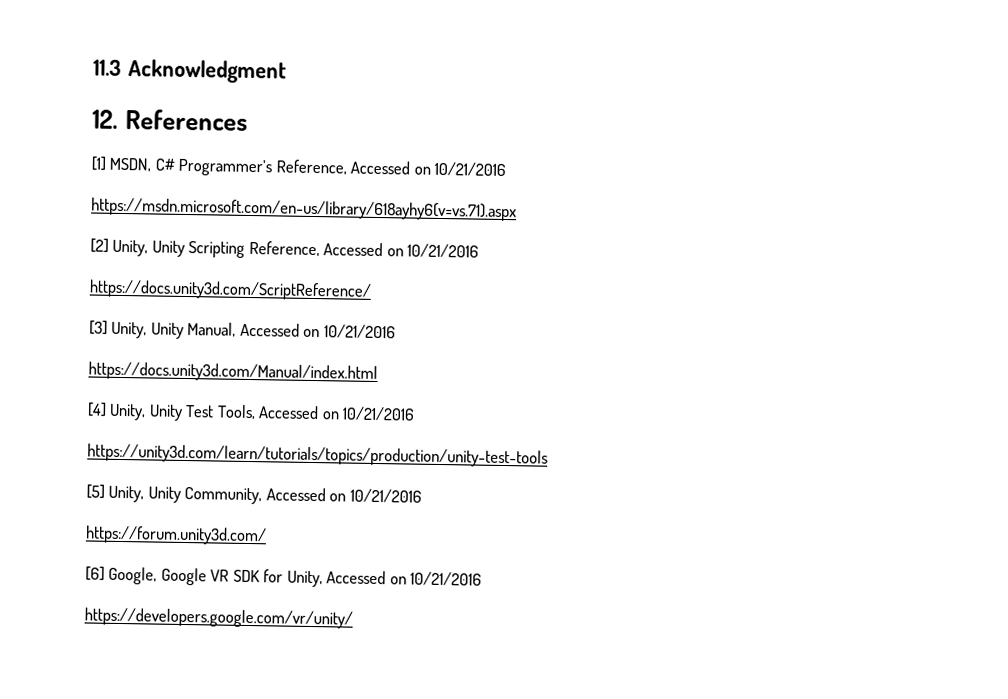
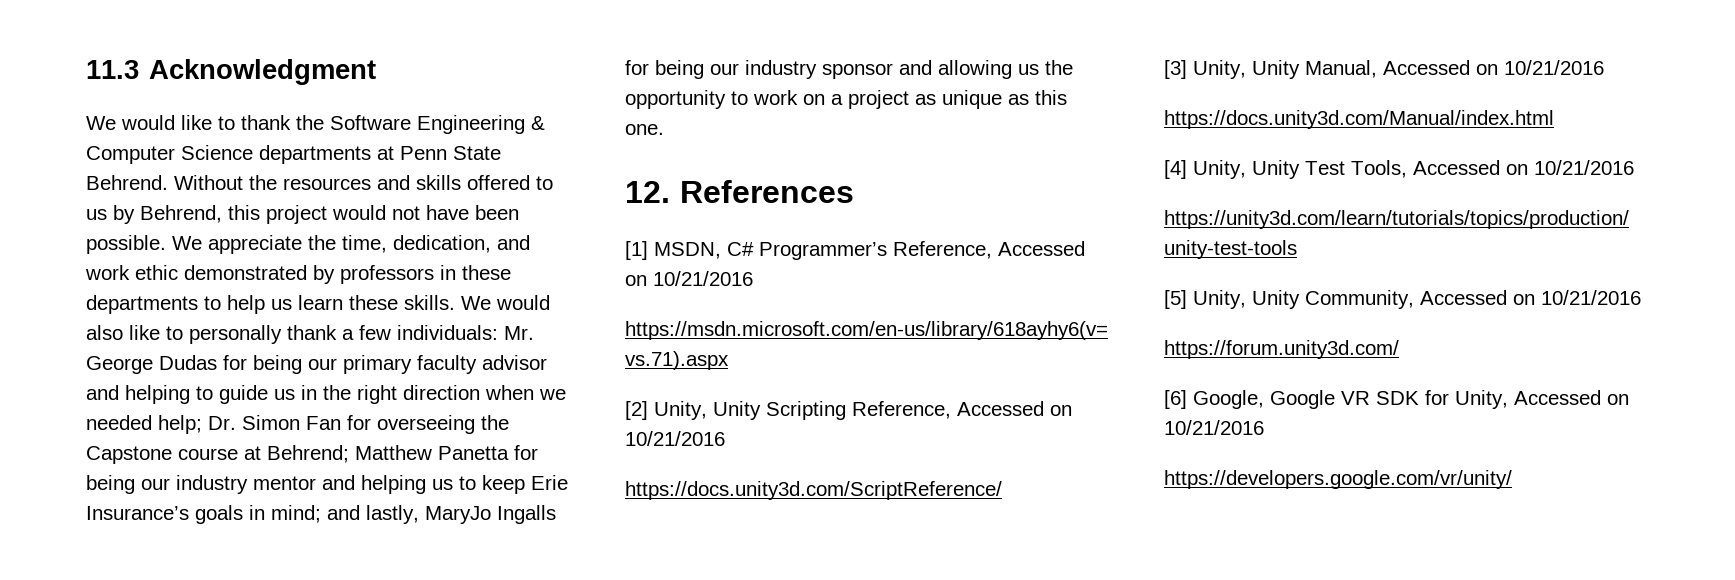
(288, 71) none -> [86,115,545,134] [86,145,501,164] [86,175,553,190] [86,205,519,224] [86,235,530,254] [85,265,511,284] [86,295,550,314] [86,325,534,344] [86,355,547,374] [86,385,566,404] [86,415,509,434] [86,445,538,464] [86,475,568,494] [86,505,556,524] [625,60,1073,79] [625,90,1067,109] [625,124,664,135] // We would like to thank the Software Engineering & Computer Science departments at Penn State Behrend. Without the resources and skills offered to us by Behrend, this project would not have been possible. We appreciate the time, dedication, and work ethic demonstrated by professors in these departments to help us learn these skills. We would also like to personally thank a few individuals: Mr. George Dudas for being our primary faculty advisor and helping to guide us in the right direction when we needed help; Dr. Simon Fan for overseeing the Capstone course at Behrend; Matthew Panetta for being our industry mentor and helping us to keep Erie Insurance’s goals in mind; and lastly, MaryJo Ingalls for being our industry sponsor and allowing us the opportunity to work on a project as unique as this one.

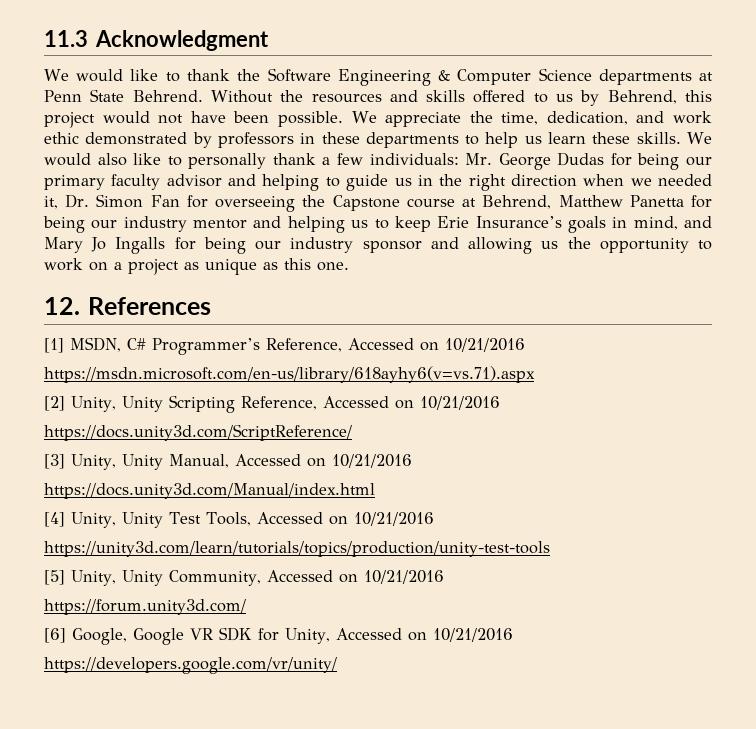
[158,415,202,434] help; -> [44,196,58,209] it,
[267,445,349,463] Behrend; -> [482,195,552,209] Behrend,
[271,505,491,524] mind; and lastly, MaryJo -> [633,216,712,230] [44,237,107,253] mind, and Mary Jo

